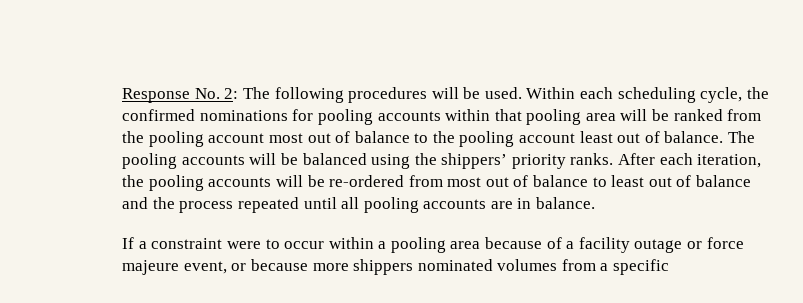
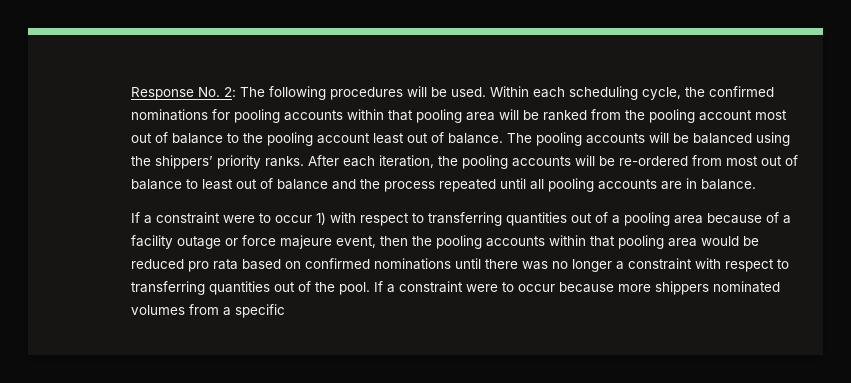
[328,237,374,249] within -> [316,212,609,226] 1) with respect to transferring quantities out of
[231,263,247,271] or -> [380,235,760,249] [131,258,790,272] [131,281,556,295] then the pooling accounts within that pooling area would be reduced pro rata based on confirmed nominations until there was no longer a constraint with respect to transferring quantities out of the pool. If a constraint were to occur

